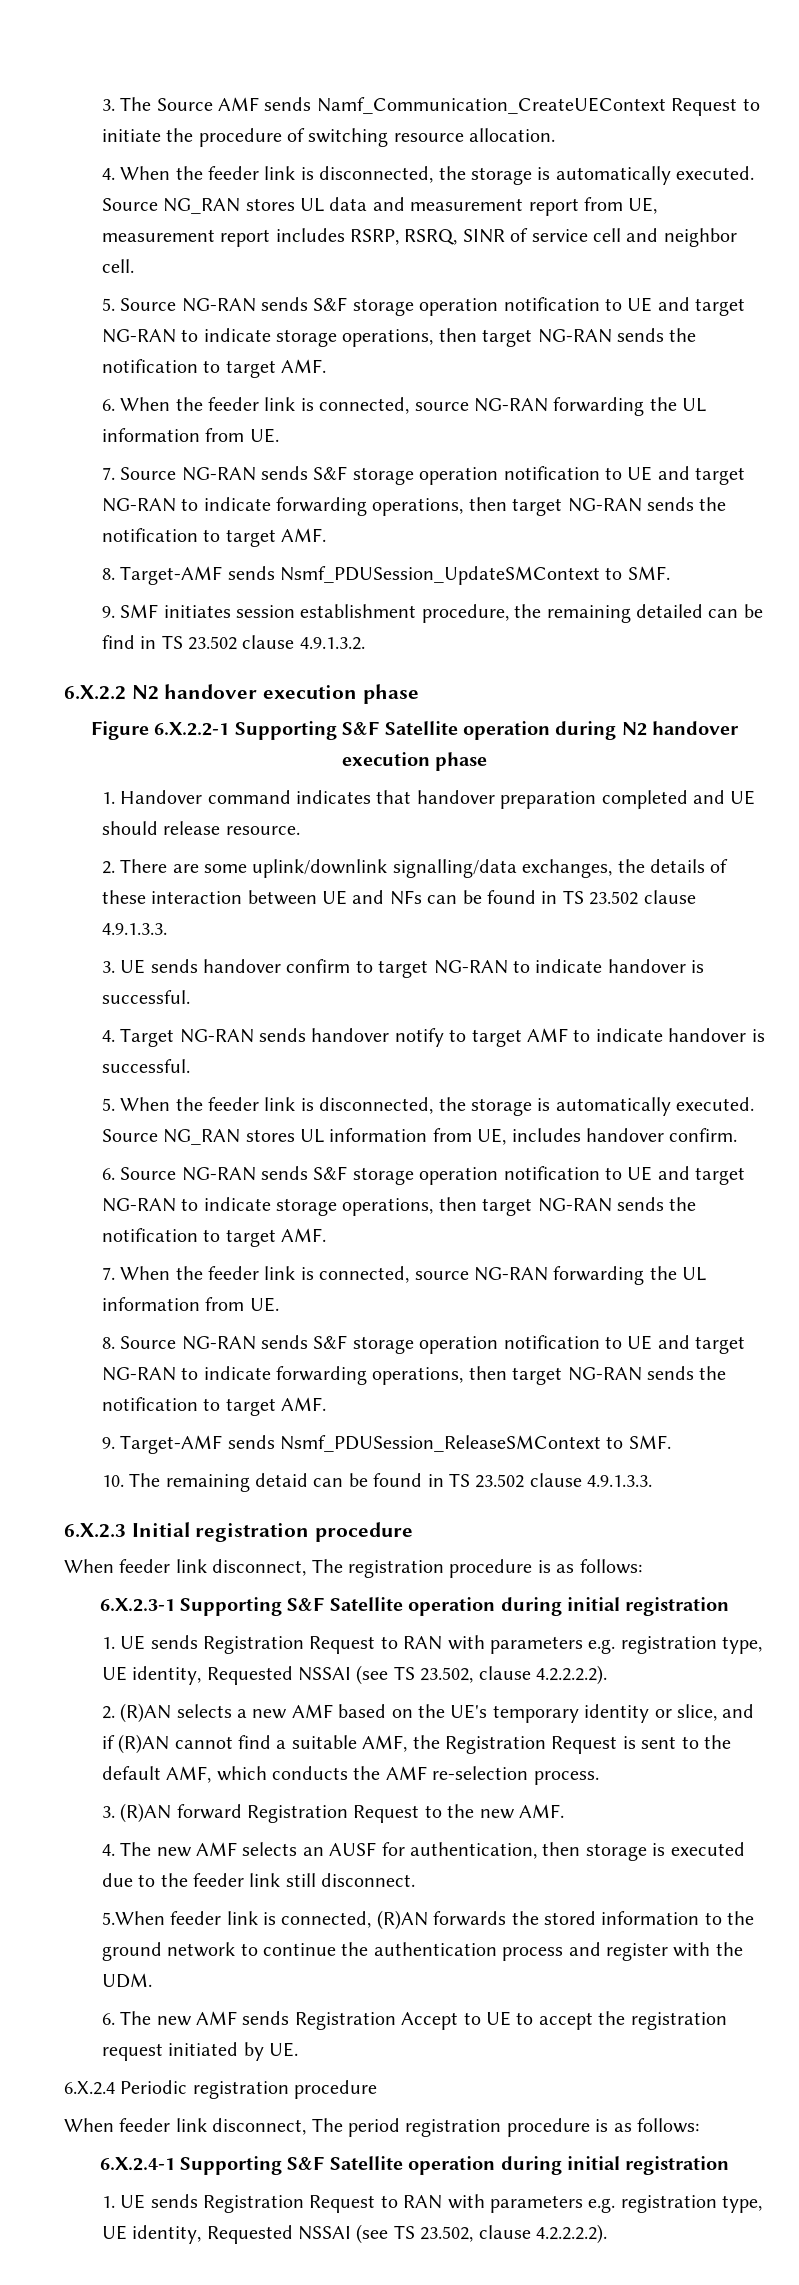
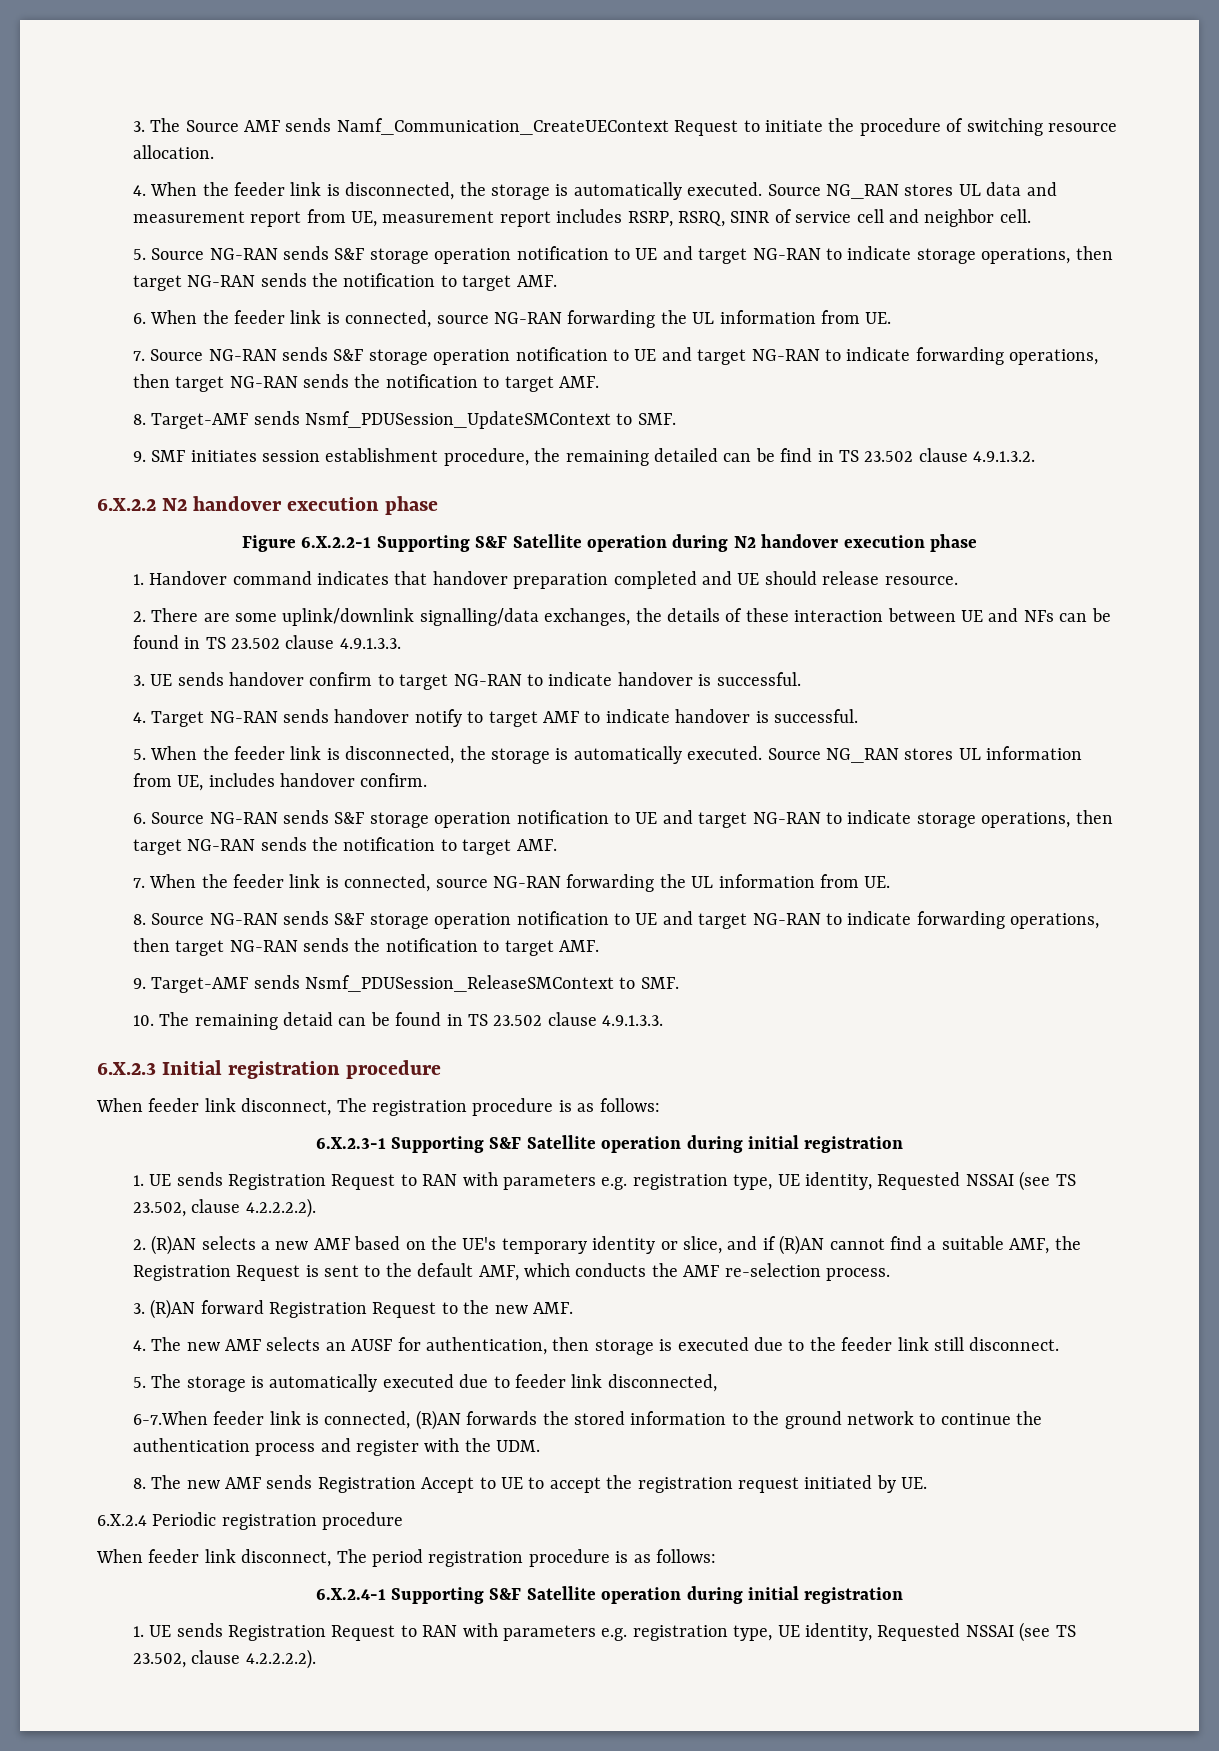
[101,1911,165,1925] 5.When -> [132,1374,717,1392] [132,1411,208,1425] 5. The storage is automatically executed due to feeder link disconnected, // 6-7.When
[101,2013,115,2025] 6. -> [132,1478,146,1489] 8.

